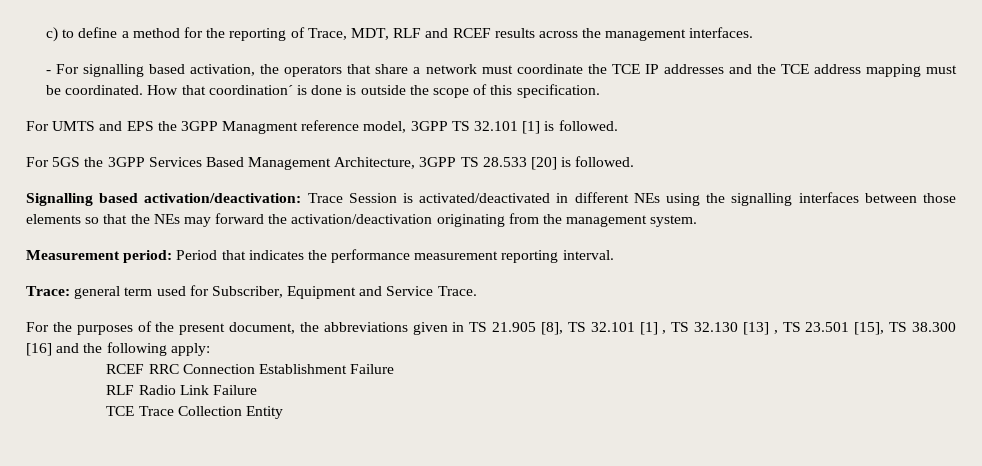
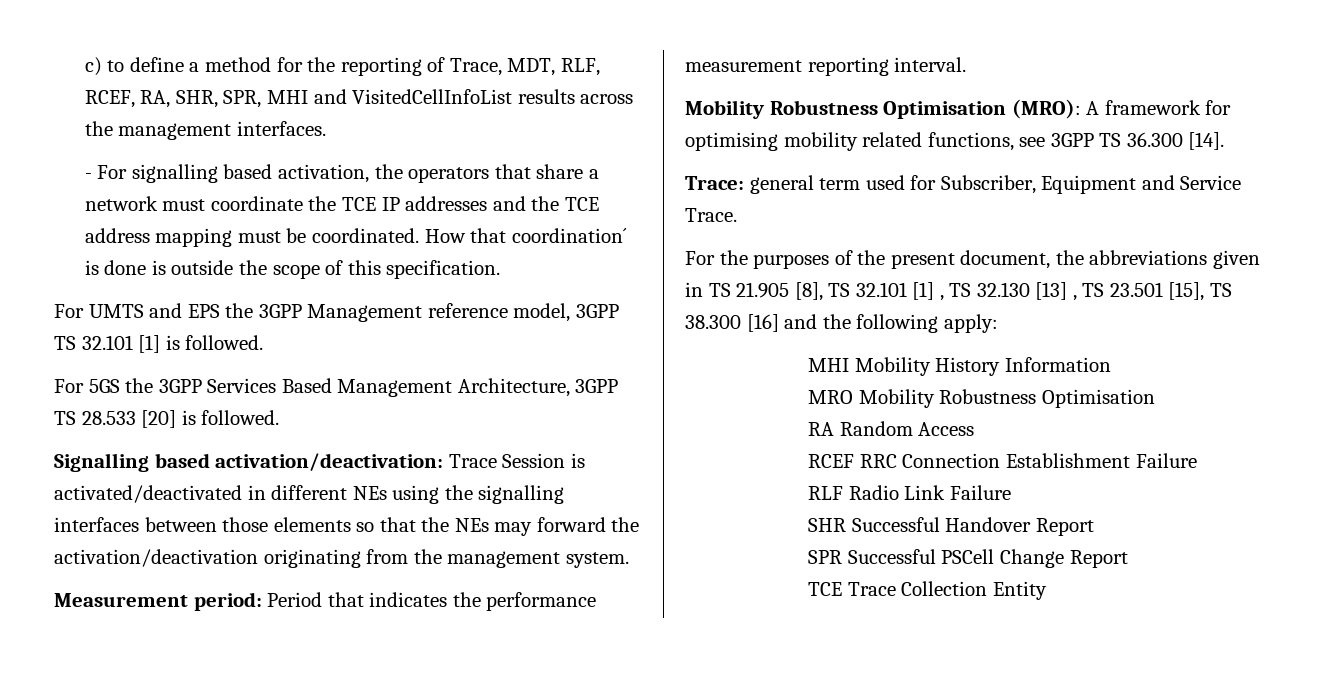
[393,28,491,38] RLF and RCEF -> [560,58,600,76] [84,89,513,108] RLF, RCEF, RA, SHR, SPR, MHI and VisitedCellInfoList
[222,121,299,134] Managment -> [307,304,423,322] Management
(614, 255) none -> [685,99,1232,119] [685,132,1225,151] // Mobility Robustness Optimisation (MRO): A framework for optimising mobility related functions, see 3GPP TS 36.300 [14].
(210, 349) none -> [808,357,1111,376] [808,389,1155,408] [808,421,975,436] // MHI Mobility History Information // MRO Mobility Robustness Optimisation // RA Random Access
(257, 390) none -> [808,517,1094,536] [808,549,1128,568] // SHR Successful Handover Report // SPR Successful PSCell Change Report

